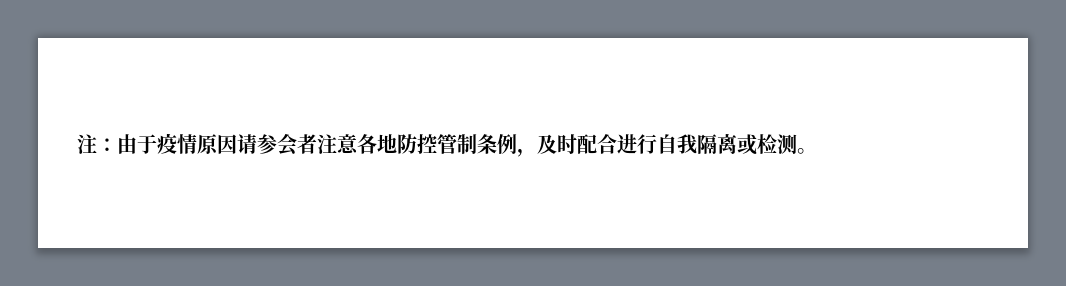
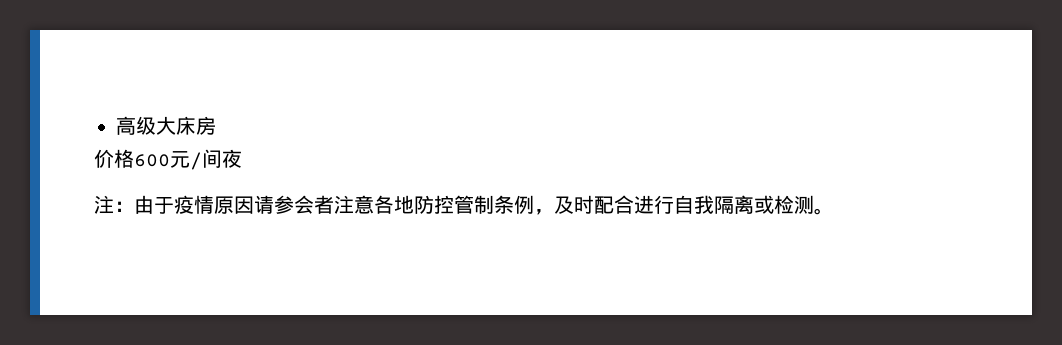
(77, 144) none -> [116,116,216,135] [94,149,242,170] 高级大床房 // 价格600元/间夜 //

